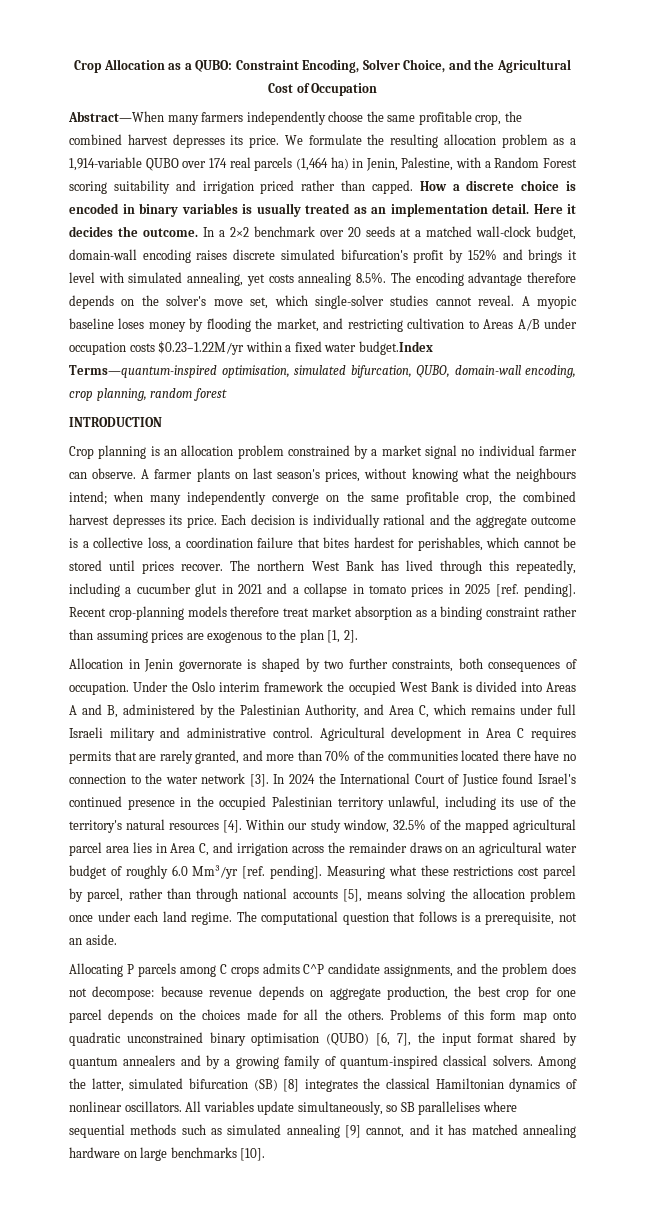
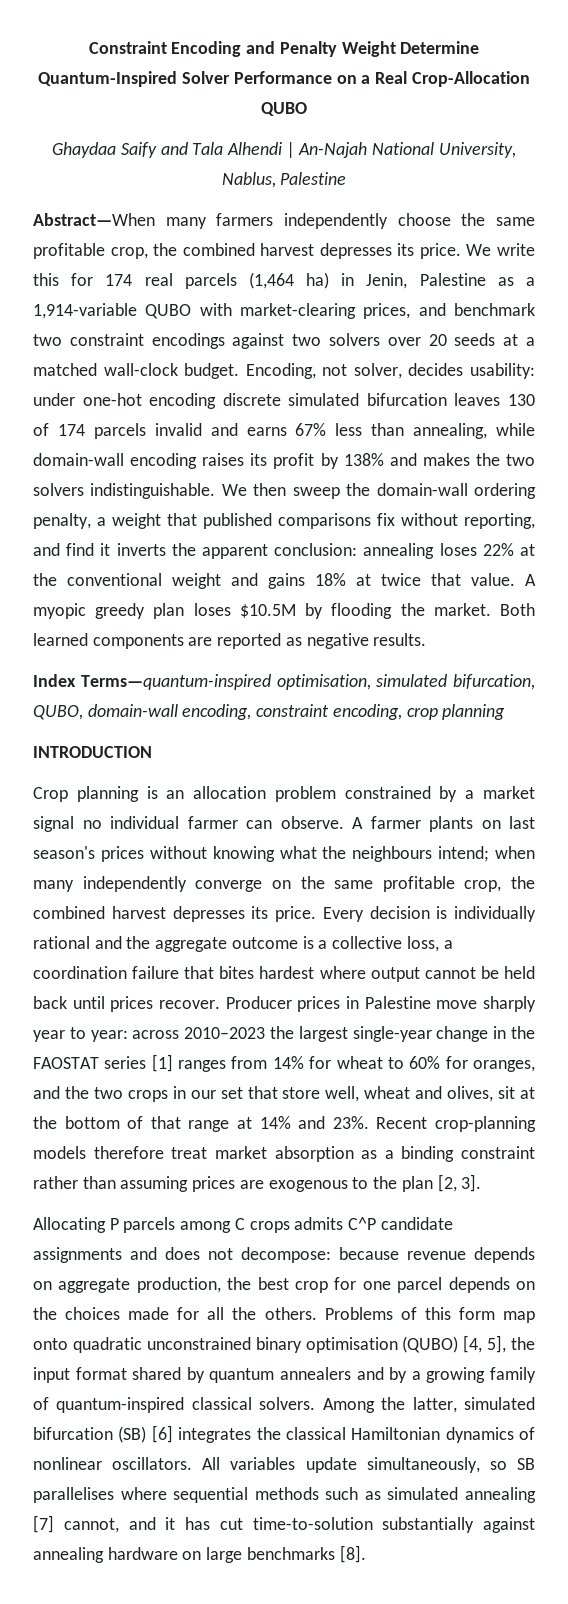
[74,59,571,73] [267,83,378,96] Crop Allocation as a QUBO: Constraint Encoding, Solver Choice, and the Agricultural Cost of Occupation -> [88,41,480,57] [38,71,530,87] [261,102,307,116] [52,142,516,158] [221,172,347,188] Constraint Encoding and Penalty Weight Determine Quantum-Inspired Solver Performance on a Real Crop-Allocation QUBO // Ghaydaa Saify and Tala Alhendi | An-Najah National University, Nablus, Palestine
[308,134,576,148] [69,157,207,171] formulate the resulting allocation problem as a 1,914-variable QUBO over -> [497,243,535,256] [33,273,94,286] write this for
[401,157,578,171] [69,180,576,194] [69,203,576,217] [69,226,315,237] Palestine, with a Random Forest scoring suitability and irrigation priced rather than capped. How a discrete choice is encoded in binary variables is usually treated as an implementation detail. Here it decides the outcome. In a 2×2 benchmark -> [419,273,535,286] [33,303,535,319] [33,333,380,349] Palestine as a 1,914-variable QUBO with market-clearing prices, and benchmark two constraint encodings against two solvers
[536,226,576,240] [69,249,578,263] [69,272,577,286] [69,295,577,309] [69,318,577,332] [69,341,433,355] budget, domain-wall encoding raises discrete simulated bifurcation's profit by 152% and brings it level with simulated annealing, yet costs annealing 8.5%. The encoding advantage therefore depends on the solver's move set, which single-solver studies cannot reveal. A myopic baseline loses money by flooding the market, and restricting cultivation to Areas A/B under occupation costs $0.23–1.22M/yr within a fixed water budget.Index -> [184,363,535,379] [33,393,535,409] [33,423,535,439] [33,453,536,469] [33,483,537,499] [33,513,535,529] [33,543,535,559] [33,573,536,589] [33,603,535,619] [33,633,427,649] [33,674,76,687] budget. Encoding, not solver, decides usability: under one-hot encoding discrete simulated bifurcation leaves 130 of 174 parcels invalid and earns 67% less than annealing, while domain-wall encoding raises its profit by 138% and makes the two solvers indistinguishable. We then sweep the domain-wall ordering penalty, a weight that published comparisons fix without reporting, and find it inverts the apparent conclusion: annealing loses 22% at the conventional weight and gains 18% at twice that value. A myopic greedy plan loses $10.5M by flooding the market. Both learned components are reported as negative results. // Index
[69,388,227,401] crop planning, random forest -> [256,704,506,720] constraint encoding, crop planning
[325,469,361,482] prices, -> [100,846,144,862] prices
[221,514,246,525] Each -> [322,907,364,922] Every
[398,537,576,551] [69,560,576,574] [69,583,576,597] for perishables, which cannot be stored until prices recover. The northern West Bank has lived through this repeatedly, including a cucumber glut in 2021 and a collapse in tomato prices in 2025 [ref. pending]. -> [319,966,535,982] [33,996,536,1012] [33,1026,535,1042] [33,1054,536,1072] [33,1086,535,1102] [33,1116,369,1132] where output cannot be held back until prices recover. Producer prices in Palestine move sharply year to year: across 2010–2023 the largest single-year change in the FAOSTAT series [1] ranges from 14% for wheat to 60% for oranges, and the two crops in our set that store well, wheat and olives, sit at the bottom of that range at 14% and 23%.
[327,630,358,643] [69,658,577,672] [69,681,577,695] [69,704,576,718] [69,727,576,741] [69,750,576,764] [69,773,576,787] [69,796,576,810] [69,819,576,833] [69,842,577,856] [69,865,576,879] [69,888,576,902] [69,911,577,925] [69,934,117,945] [1, 2]. // Allocation in Jenin governorate is shaped by two further constraints, both consequences of occupation. Under the Oslo interim framework the occupied West Bank is divided into Areas A and B, administered by the Palestinian Authority, and Area C, which remains under full Israeli military and administrative control. Agricultural development in Area C requires permits that are rarely granted, and more than 70% of the communities located there have no connection to the water network [3]. In 2024 the International Court of Justice found Israel's continued presence in the occupied Palestinian territory unlawful, including its use of the territory's natural resources [4]. Within our study window, 32.5% of the mapped agricultural parcel area lies in Area C, and irrigation across the remainder draws on an agricultural water budget of roughly 6.0 Mm³/yr [ref. pending]. Measuring what these restrictions cost parcel by parcel, rather than through national accounts [5], means solving the allocation problem once under each land regime. The computational question that follows is a prerequisite, not an aside. -> [437,1174,482,1192] [2, 3].
[384,963,549,977] assignments, and the problem -> [33,1247,157,1263] assignments and
[376,1032,411,1046] [6, 7], -> [463,1335,507,1353] [4, 5],
[283,1079,300,1092] [8] -> [151,1425,173,1443] [6]
[345,1125,362,1138] [9] -> [33,1515,54,1533] [7]
[471,1124,518,1135] matched -> [219,1517,535,1533] cut time-to-solution substantially against
[240,1148,266,1161] [10]. -> [339,1545,366,1563] [8].

